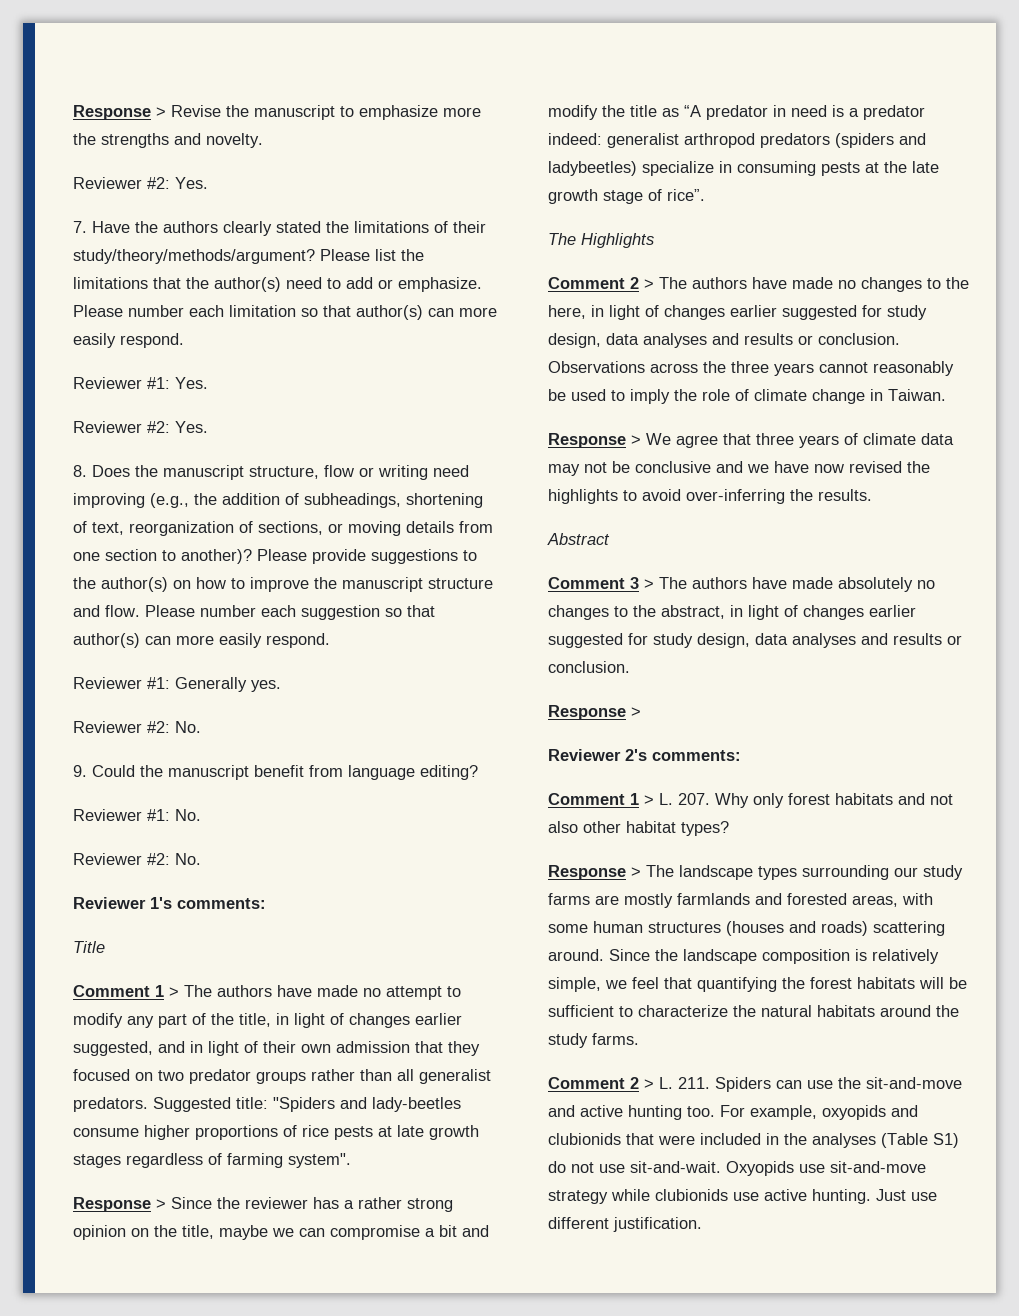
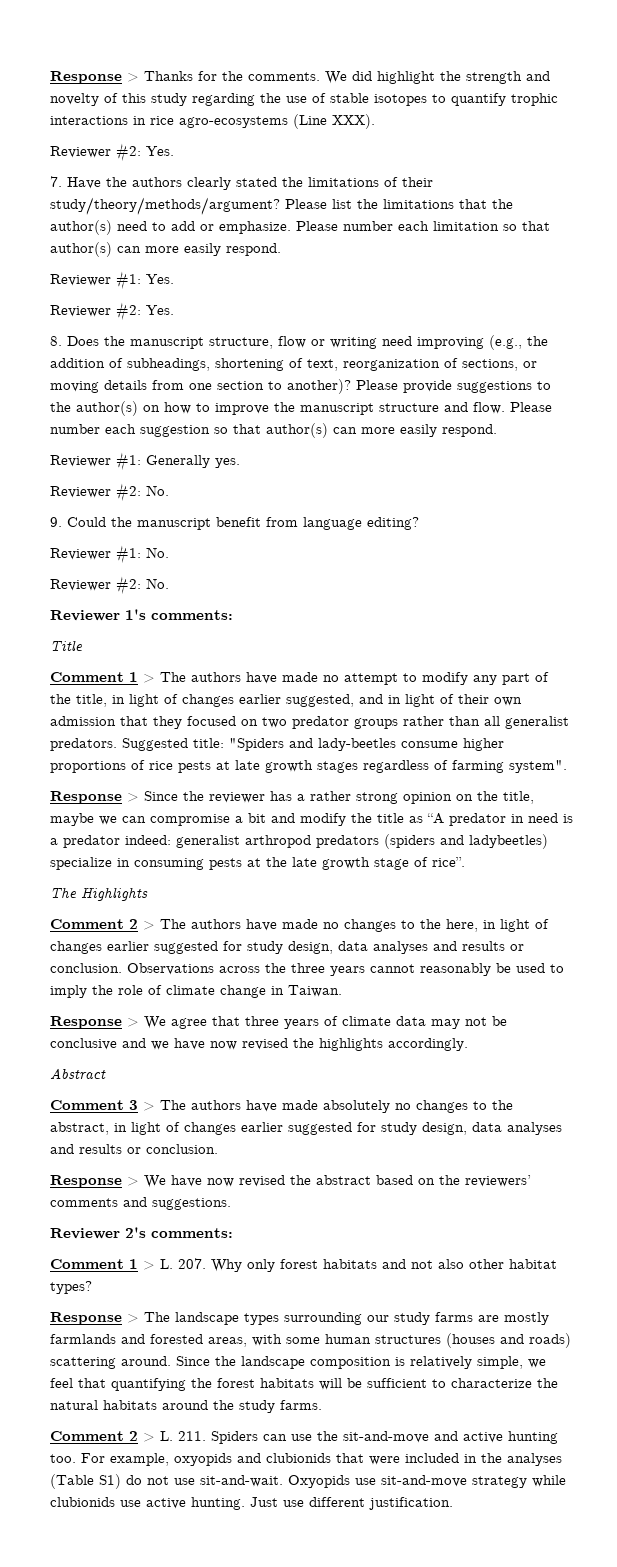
[73,105,481,120] [73,133,263,148] Response > Revise the manuscript to emphasize more the strengths and novelty. -> [50,71,550,84] [50,93,558,106] [50,114,375,129] Response > Thanks for the comments. We did highlight the strength and novelty of this study regarding the use of stable isotopes to quantify trophic interactions in rice agro-ecosystems (Line XXX).
[623,489,872,504] to avoid over-inferring the results. -> [388,1038,468,1051] accordingly.
(641, 712) none -> [144,1175,531,1188] [50,1197,231,1210] We have now revised the abstract based on the reviewers’ comments and suggestions.

